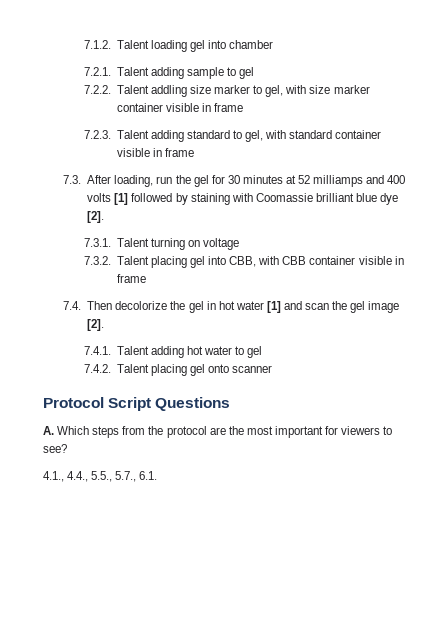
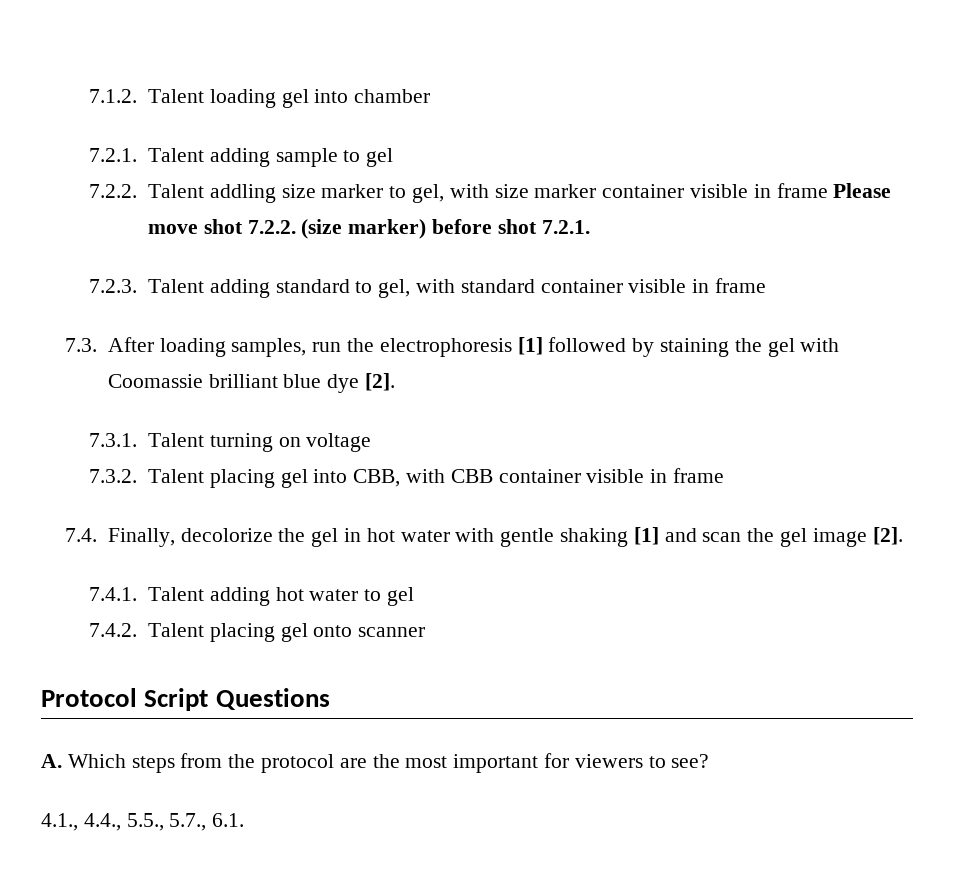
(244, 107) none -> [833,183,892,198] [147,219,590,239] Please move shot 7.2.2. (size marker) before shot 7.2.1.
[114,175,406,187] [87,193,112,202] loading, run the gel for 30 minutes at 52 milliamps and 400 volts -> [159,338,512,357] loading samples, run the electrophoresis
(230, 199) none -> [734,338,795,357] the gel
[87,301,113,310] Then -> [107,528,175,547] Finally,
(264, 305) none -> [455,528,629,547] with gentle shaking

